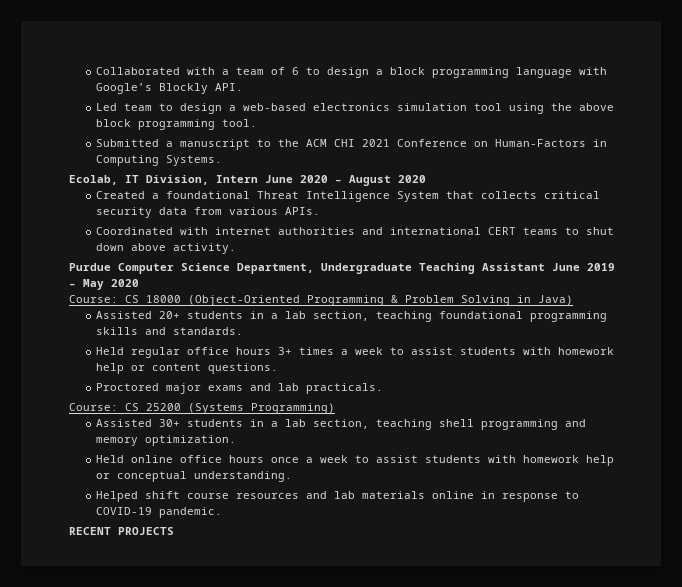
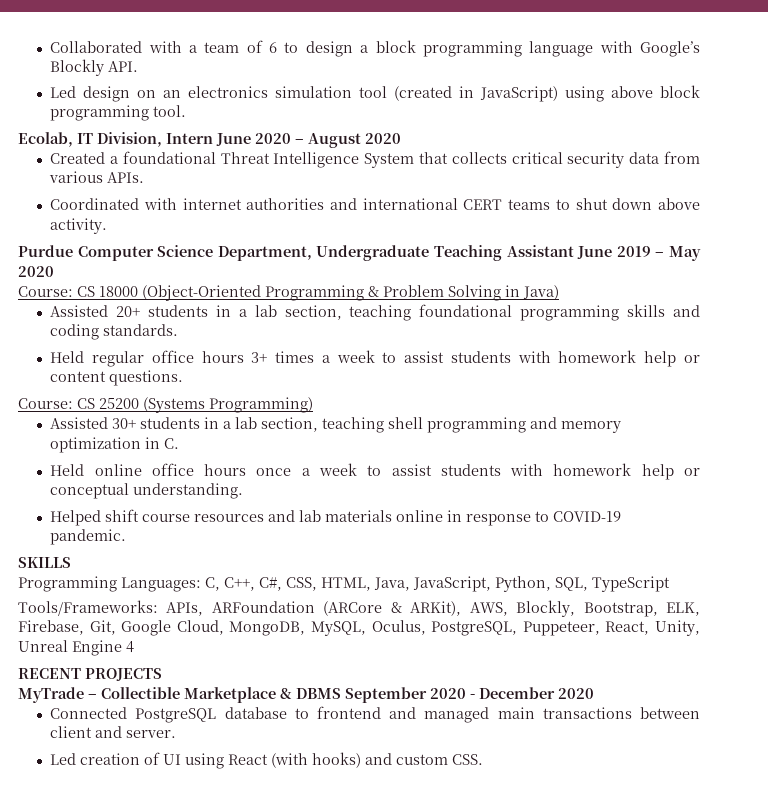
[123,103,614,114] [95,119,257,130] [95,139,607,150] [95,155,222,166] team to design a web-based electronics simulation tool using the above block programming tool. // Submitted a manuscript to the ACM CHI 2021 Conference on Human-Factors in Computing Systems. -> [83,85,700,102] [50,105,187,121] design on an electronics simulation tool (created in JavaScript) using above block programming tool.
(166, 331) none -> [50,324,100,340] coding
[95,383,383,394] // Proctored major exams and lab practicals. -> (184, 378) none
[144,435,236,446] optimization. -> [50,437,180,453] optimization in C.
[69,527,174,535] RECENT PROJECTS -> [18,557,71,568] [18,576,670,592] [18,600,701,617] [18,620,701,636] [18,640,134,656] [18,668,162,681] [18,687,594,703] [50,706,700,723] [50,726,177,738] [50,752,484,769] SKILLS // Programming Languages: C, C++, C#, CSS, HTML, Java, JavaScript, Python, SQL, TypeScript // Tools/Frameworks: APIs, ARFoundation (ARCore & ARKit), AWS, Blockly, Bootstrap, ELK, Firebase, Git, Google Cloud, MongoDB, MySQL, Oculus, PostgreSQL, Puppeteer, React, Unity, Unreal Engine 4 // RECENT PROJECTS // MyTrade – Collectible Marketplace & DBMS September 2020 - December 2020 // Connected PostgreSQL database to frontend and managed main transactions between client and server. // Led creation of UI using React (with hooks) and custom CSS.

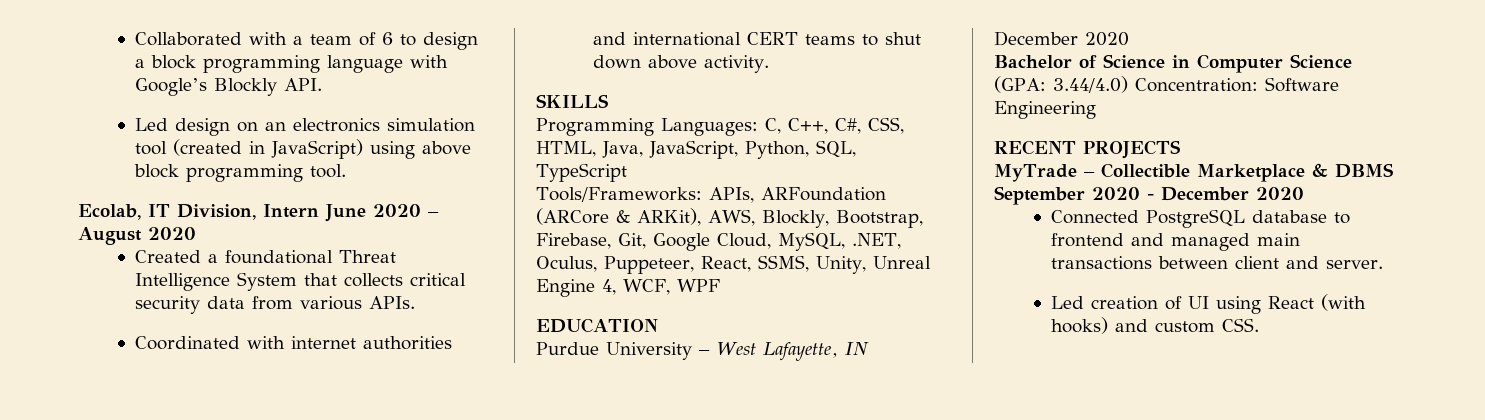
[18,245,702,261] [18,266,54,277] [18,285,559,301] [50,304,700,321] [50,324,179,340] [50,350,701,367] [50,370,184,386] [18,397,313,413] [50,417,622,433] [50,437,180,453] [50,463,701,480] [50,483,244,499] [50,509,622,526] [50,529,127,545] // Purdue Computer Science Department, Undergraduate Teaching Assistant June 2019 – May 2020 // Course: CS 18000 (Object-Oriented Programming & Problem Solving in Java) // Assisted 20+ students in a lab section, teaching foundational programming skills and coding standards. // Held regular office hours 3+ times a week to assist students with homework help or content questions. // Course: CS 25200 (Systems Programming) // Assisted 30+ students in a lab section, teaching shell programming and memory optimization in C. // Held online office hours once a week to assist students with homework help or conceptual understanding. // Helped shift course resources and lab materials online in response to COVID-19 pandemic. -> (770, 64) none
[666,602,701,616] ELK, -> (923, 219) none
[229,620,518,636] MongoDB, MySQL, Oculus, PostgreSQL, -> [778,232,901,251] [536,256,597,272] MySQL, .NET, Oculus,
(650, 628) none -> [757,255,809,272] SSMS,
[126,641,134,653] 4 -> [602,279,720,295] [536,318,658,333] [536,342,869,361] [994,31,1129,46] [994,54,1352,73] [994,76,1339,93] [994,101,1096,119] 4, WCF, WPF // EDUCATION // Purdue University – West Lafayette, IN December 2020 // Bachelor of Science in Computer Science (GPA: 3.44/4.0) Concentration: Software Engineering

